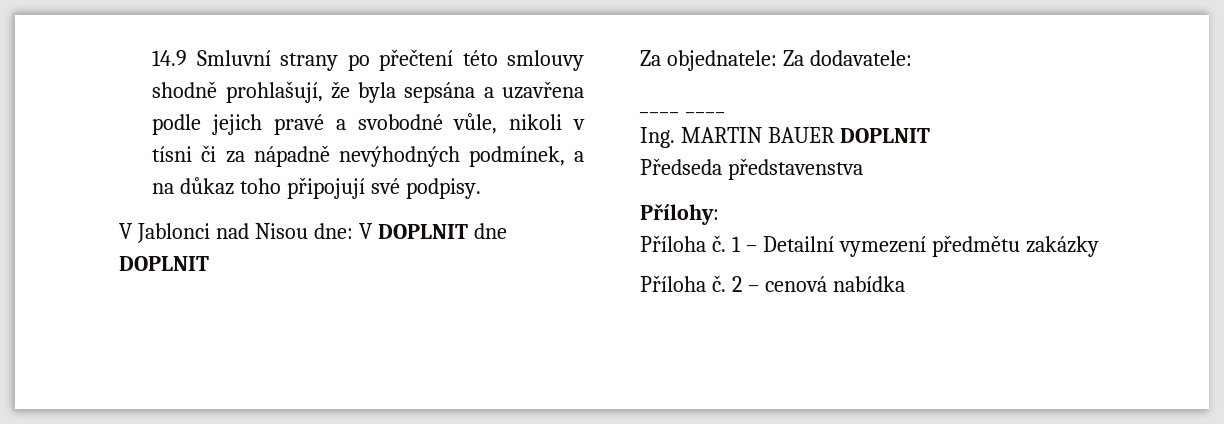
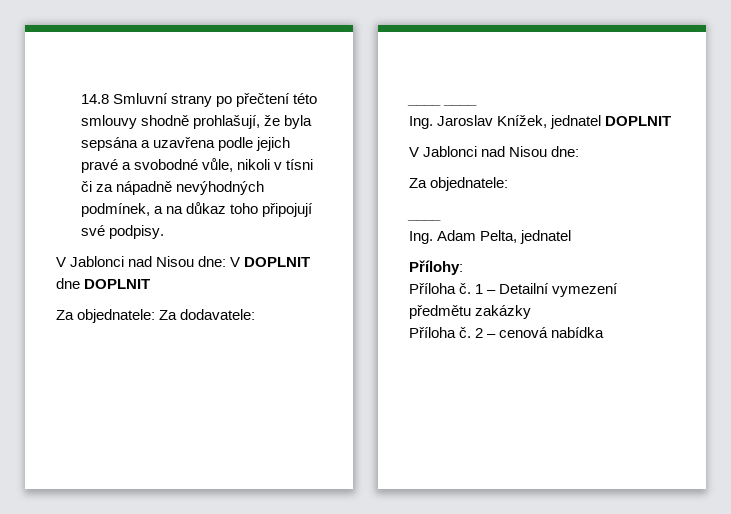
[152,50,188,66] 14.9 -> [80,94,109,104] 14.8
[680,127,930,143] [640,158,863,180] MARTIN BAUER DOPLNIT // Předseda představenstva -> [437,115,672,129] [409,146,580,157] [409,177,509,191] [407,219,441,221] [409,230,572,244] Jaroslav Knížek, jednatel DOPLNIT // V Jablonci nad Nisou dne: // Za objednatele: // ____ // Ing. Adam Pelta, jednatel

